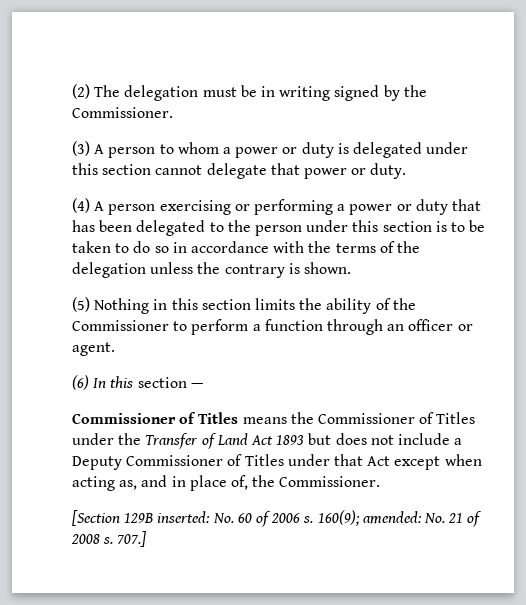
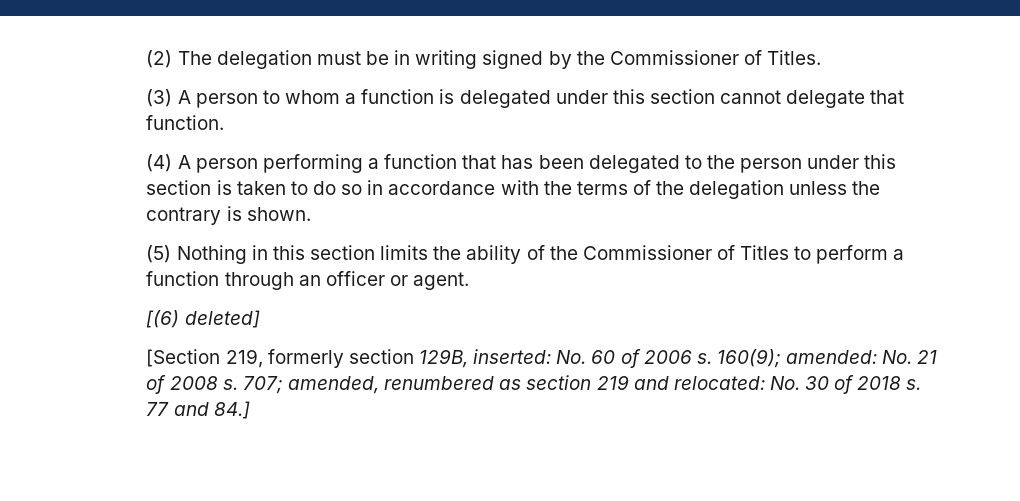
[72,107,174,118] Commissioner. -> [609,50,822,65] Commissioner of Titles.
[235,142,334,158] power or duty -> [361,89,435,104] function
[303,163,407,179] power or duty. -> [146,115,225,130] function.
[159,199,448,215] exercising or performing a power or duty -> [262,154,458,173] performing a function
[450,220,486,232] to be -> (232, 187) none
(170, 325) none -> [716,245,790,260] of Titles
[72,375,203,390] [72,412,476,424] [72,433,463,449] [72,454,482,470] [72,475,381,491] [72,510,154,526] (6) In this section — // Commissioner of Titles means the Commissioner of Titles under the Transfer of Land Act 1893 but does not include a Deputy Commissioner of Titles under that Act except when acting as, and in place of, the Commissioner. // [Section 129B -> [146,310,260,328] [146,349,469,368] [(6) deleted] // [Section 219, formerly section 129B,
[117,531,147,547] 707.] -> [242,375,922,394] [146,401,250,419] 707; amended, renumbered as section 219 and relocated: No. 30 of 2018 s. 77 and 84.]

